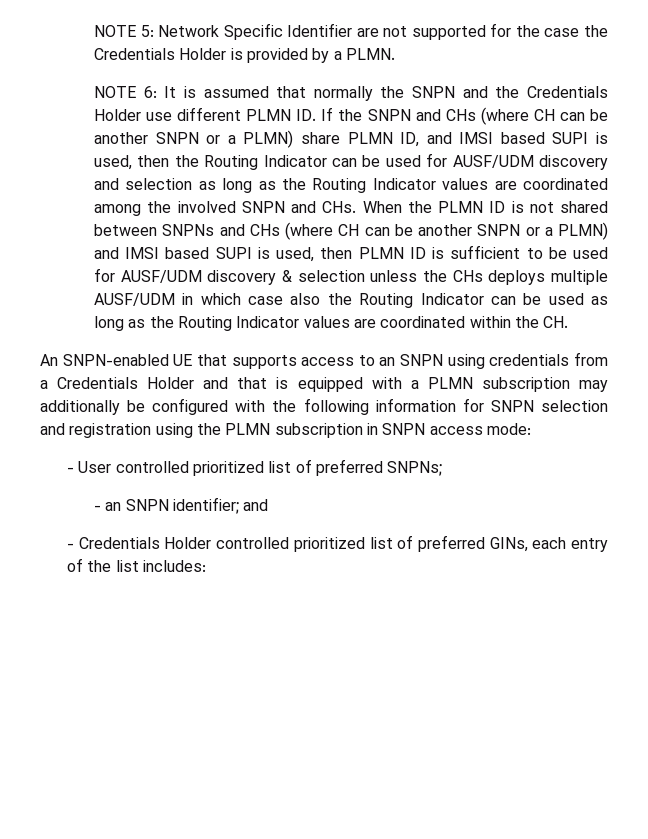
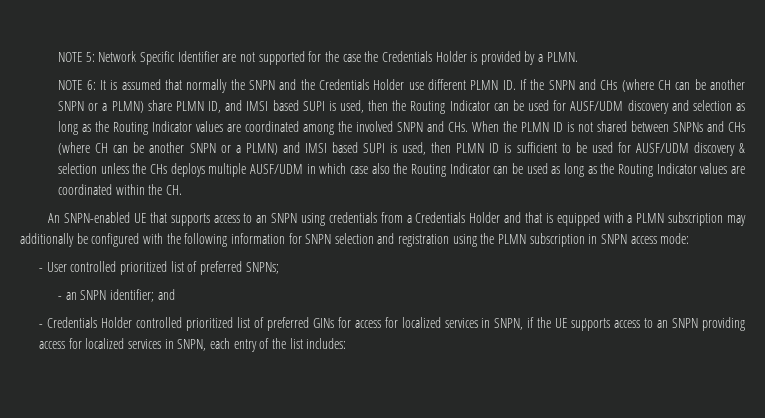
[489,537,528,552] GINs, -> [312,317,745,331] [39,338,207,351] GINs for access for localized services in SNPN, if the UE supports access to an SNPN providing access for localized services in SNPN,

